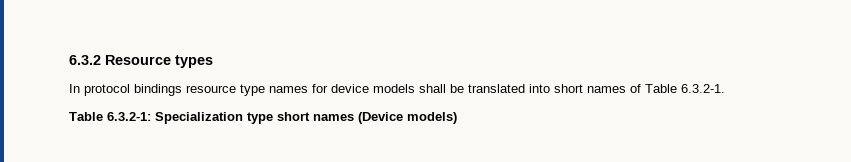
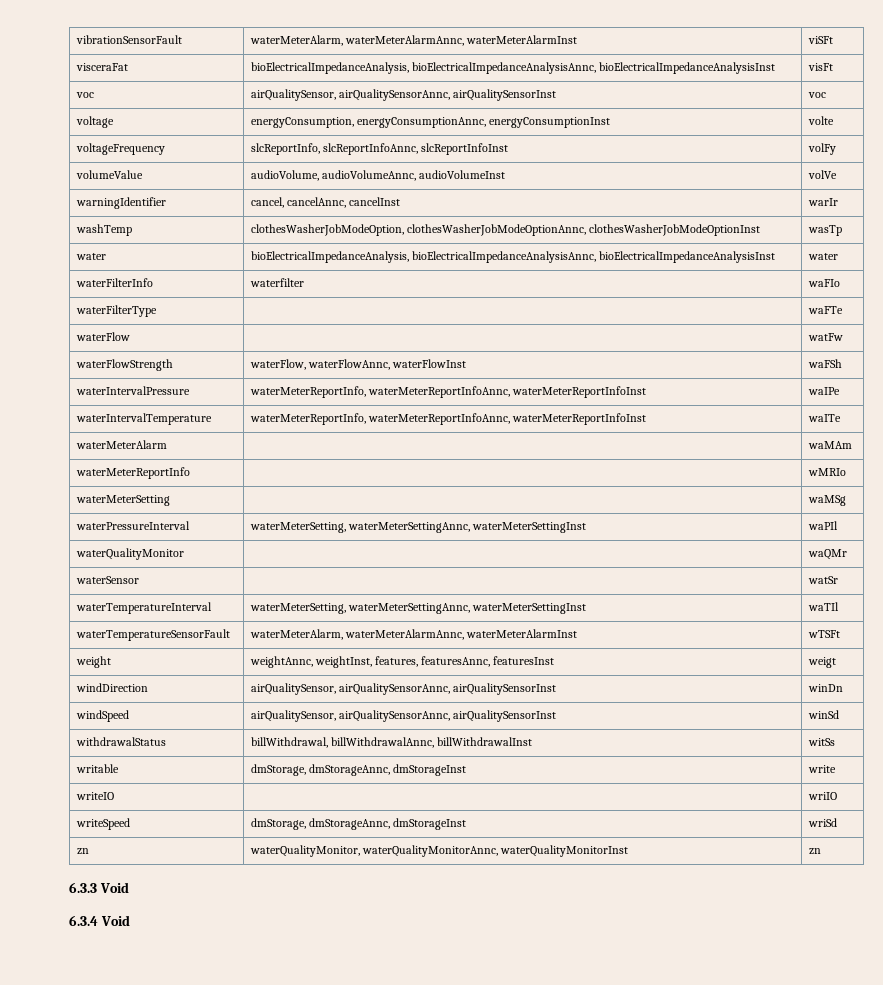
[69,55,213,68] [69,84,725,96] [69,112,457,124] 6.3.2 Resource types // In protocol bindings resource type names for device models shall be translated into short names of Table 6.3.2-1. // Table 6.3.2-1: Specialization type short names (Device models) -> [75,35,182,44] [249,35,578,46] [807,36,833,44] [75,63,128,71] [250,62,776,74] [807,63,833,71] [75,92,94,98] [250,89,557,101] [807,92,826,98] [75,116,114,128] [250,117,611,128] [807,116,834,125] [75,143,165,155] [250,143,509,155] [807,143,836,155] [75,170,143,179] [250,170,506,181] [807,170,837,179] [75,197,166,209] [250,197,401,208] [807,198,838,206] [75,224,132,236] [250,224,761,236] [807,225,842,236] [75,253,106,260] [250,251,776,263] [807,253,838,260] [75,278,153,287] [249,278,304,287] [807,279,840,287] [75,305,157,317] [807,306,843,314] [75,332,130,341] [807,333,843,341] [75,359,173,371] [249,359,467,370] [807,359,842,368] [75,386,190,395] [249,386,647,398] [807,387,840,395] [75,413,212,425] [249,413,647,425] [807,414,841,422] [75,440,167,449] [807,441,852,449] [75,467,190,479] [807,468,846,476] [75,495,170,506] [807,495,846,506] [75,521,190,530] [249,522,587,533] [807,521,838,530] [75,548,184,560] [807,549,847,560] [75,576,139,584] [807,576,838,584] [75,602,212,614] [249,603,587,614] [807,602,839,611] [75,629,230,641] [249,629,578,640] [807,630,840,638] [75,656,111,668] [249,656,555,668] [807,657,836,668] [75,683,148,692] [250,683,557,695] [807,684,843,692] [75,710,129,722] [250,710,557,722] [807,710,839,719] [75,737,166,746] [250,737,533,748] [807,738,835,746] [75,764,119,773] [250,764,467,776] [807,765,836,773] [75,792,114,800] [807,792,837,800] [75,818,130,830] [250,818,467,830] [807,818,837,827] [76,848,89,855] [249,845,629,857] [808,848,821,855] [69,882,129,893] [69,915,130,926] vibrationSensorFault | waterMeterAlarm, waterMeterAlarmAnnc, waterMeterAlarmInst | viSFt // visceraFat | bioElectricalImpedanceAnalysis, bioElectricalImpedanceAnalysisAnnc, bioElectricalImpedanceAnalysisInst | visFt // voc | airQualitySensor, airQualitySensorAnnc, airQualitySensorInst | voc // voltage | energyConsumption, energyConsumptionAnnc, energyConsumptionInst | volte // voltageFrequency | slcReportInfo, slcReportInfoAnnc, slcReportInfoInst | volFy // volumeValue | audioVolume, audioVolumeAnnc, audioVolumeInst | volVe // warningIdentifier | cancel, cancelAnnc, cancelInst | warIr // washTemp | clothesWasherJobModeOption, clothesWasherJobModeOptionAnnc, clothesWasherJobModeOptionInst | wasTp // water | bioElectricalImpedanceAnalysis, bioElectricalImpedanceAnalysisAnnc, bioElectricalImpedanceAnalysisInst | water // waterFilterInfo | waterfilter | waFIo // waterFilterType | | waFTe // waterFlow | | watFw // waterFlowStrength | waterFlow, waterFlowAnnc, waterFlowInst | waFSh // waterIntervalPressure | waterMeterReportInfo, waterMeterReportInfoAnnc, waterMeterReportInfoInst | waIPe // waterIntervalTemperature | waterMeterReportInfo, waterMeterReportInfoAnnc, waterMeterReportInfoInst | waITe // waterMeterAlarm | | waMAm // waterMeterReportInfo | | wMRIo // waterMeterSetting | | waMSg // waterPressureInterval | waterMeterSetting, waterMeterSettingAnnc, waterMeterSettingInst | waPIl // waterQualityMonitor | | waQMr // waterSensor | | watSr // waterTemperatureInterval | waterMeterSetting, waterMeterSettingAnnc, waterMeterSettingInst | waTIl // waterTemperatureSensorFault | waterMeterAlarm, waterMeterAlarmAnnc, waterMeterAlarmInst | wTSFt // weight | weightAnnc, weightInst, features, featuresAnnc, featuresInst | weigt // windDirection | airQualitySensor, airQualitySensorAnnc, airQualitySensorInst | winDn // windSpeed | airQualitySensor, airQualitySensorAnnc, airQualitySensorInst | winSd // withdrawalStatus | billWithdrawal, billWithdrawalAnnc, billWithdrawalInst | witSs // writable | dmStorage, dmStorageAnnc, dmStorageInst | write // writeIO | | wriIO // writeSpeed | dmStorage, dmStorageAnnc, dmStorageInst | wriSd // zn | waterQualityMonitor, waterQualityMonitorAnnc, waterQualityMonitorInst | zn // 6.3.3 Void // 6.3.4 Void

